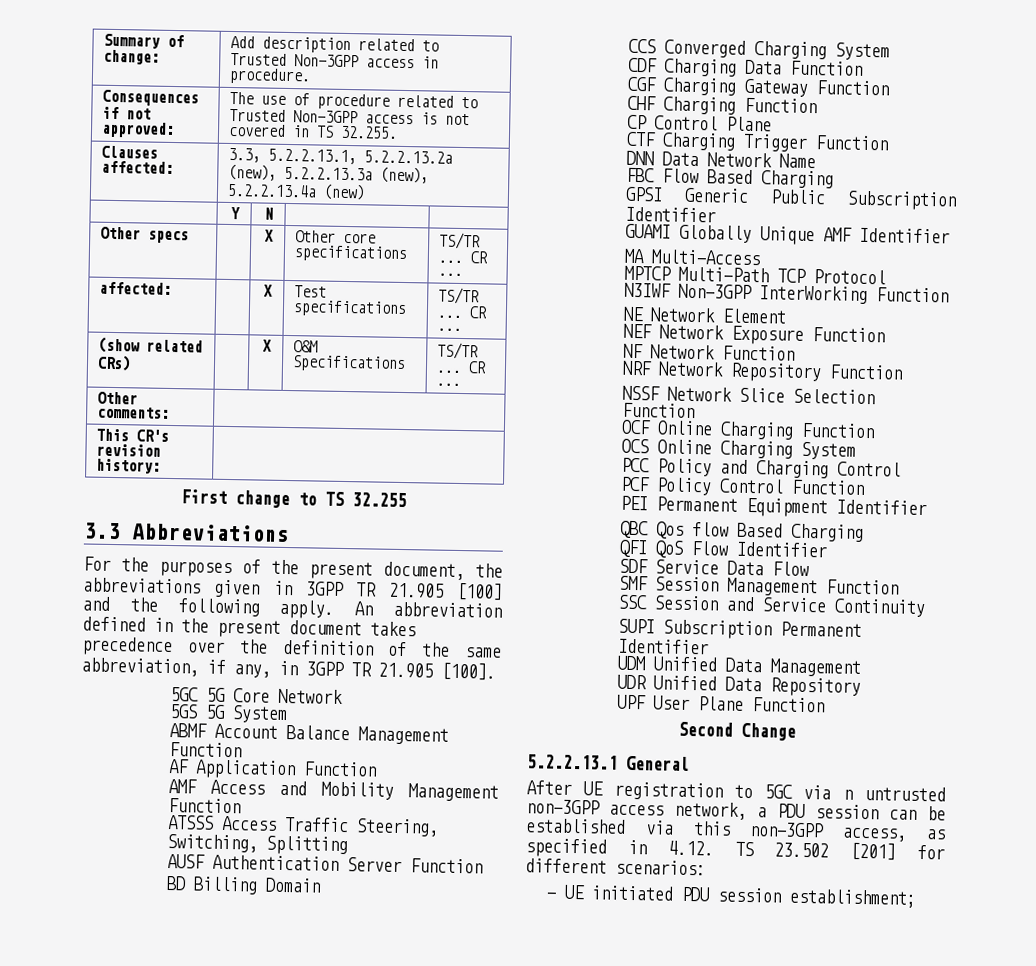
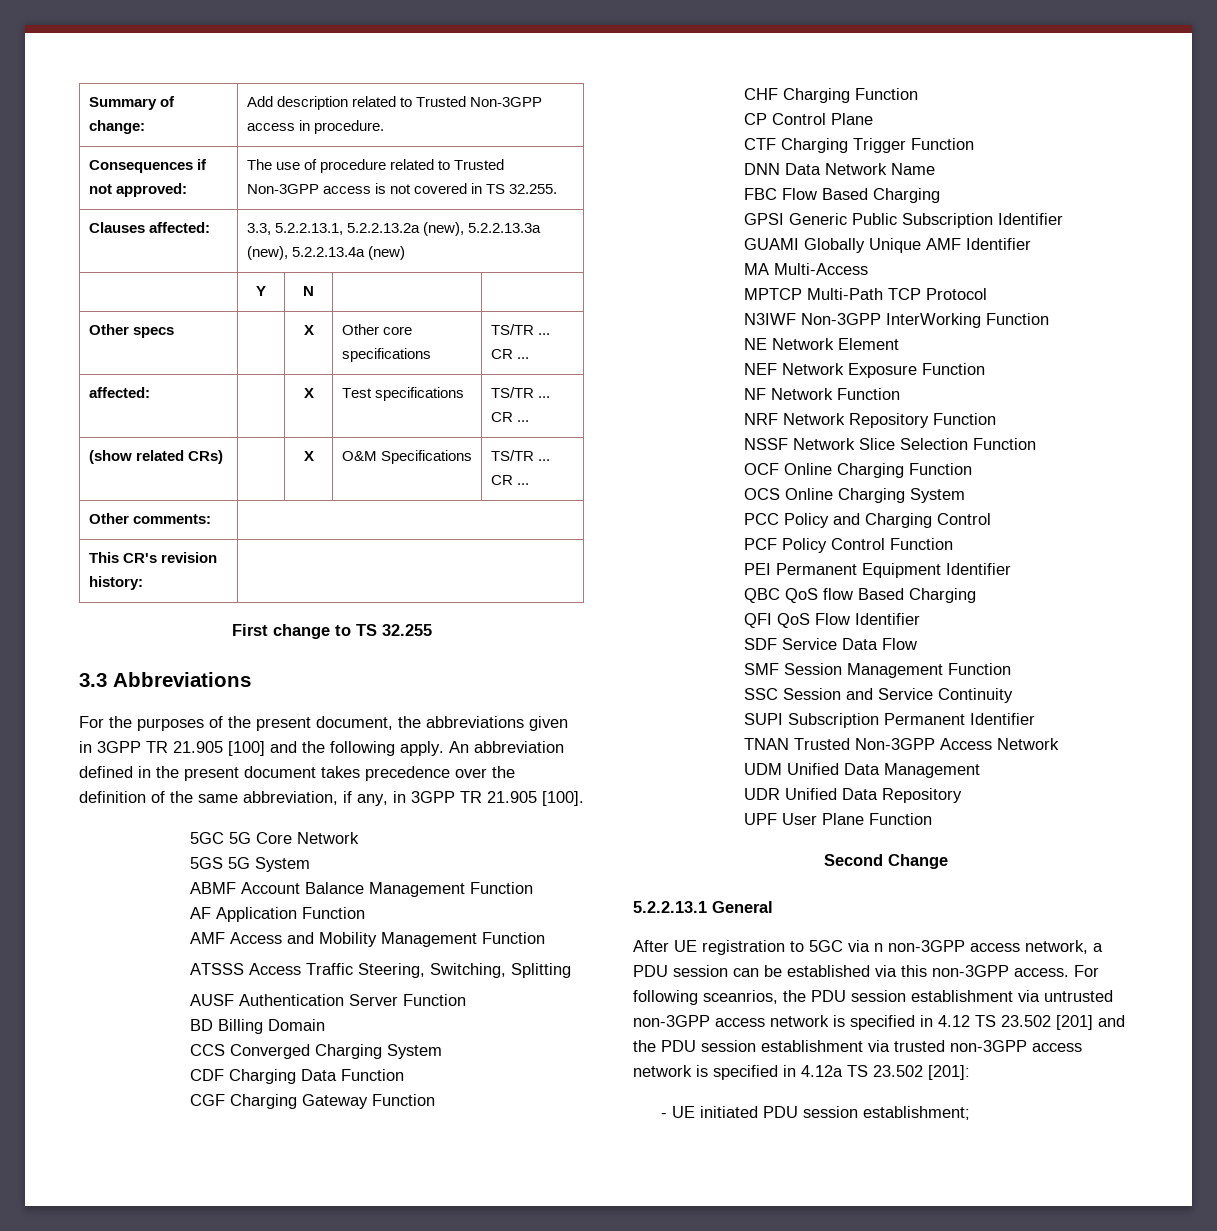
[655,521,684,539] Qos -> [785,588,819,603] QoS
(709, 646) none -> [744,738,1060,750] // TNAN Trusted Non-3GPP Access Network
[864,786,946,802] untrusted -> (883, 947) none
[842,827,946,842] [525,838,714,858] access, as specified in 4.12. -> [1014,965,1099,977] [633,990,1113,1005] [633,1015,970,1030] access. For following sceanrios, the PDU session establishment via untrusted non-3GPP access network is specified in 4.12
[917,844,945,860] [525,858,706,876] for different scenarios: -> [1098,1015,1125,1027] [633,1040,1082,1052] [633,1065,970,1080] and the PDU session establishment via trusted non-3GPP access network is specified in 4.12a TS 23.502 [201]:

